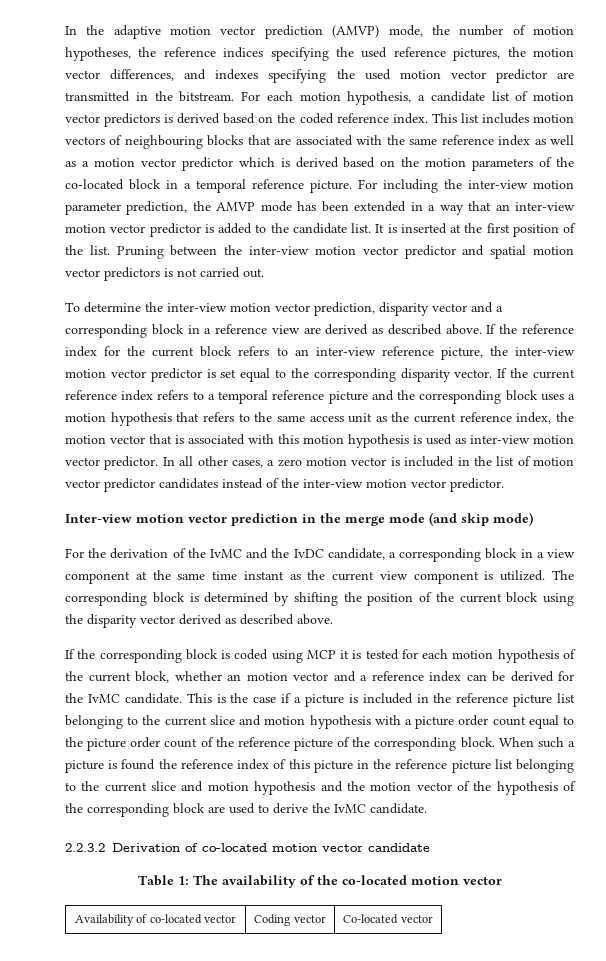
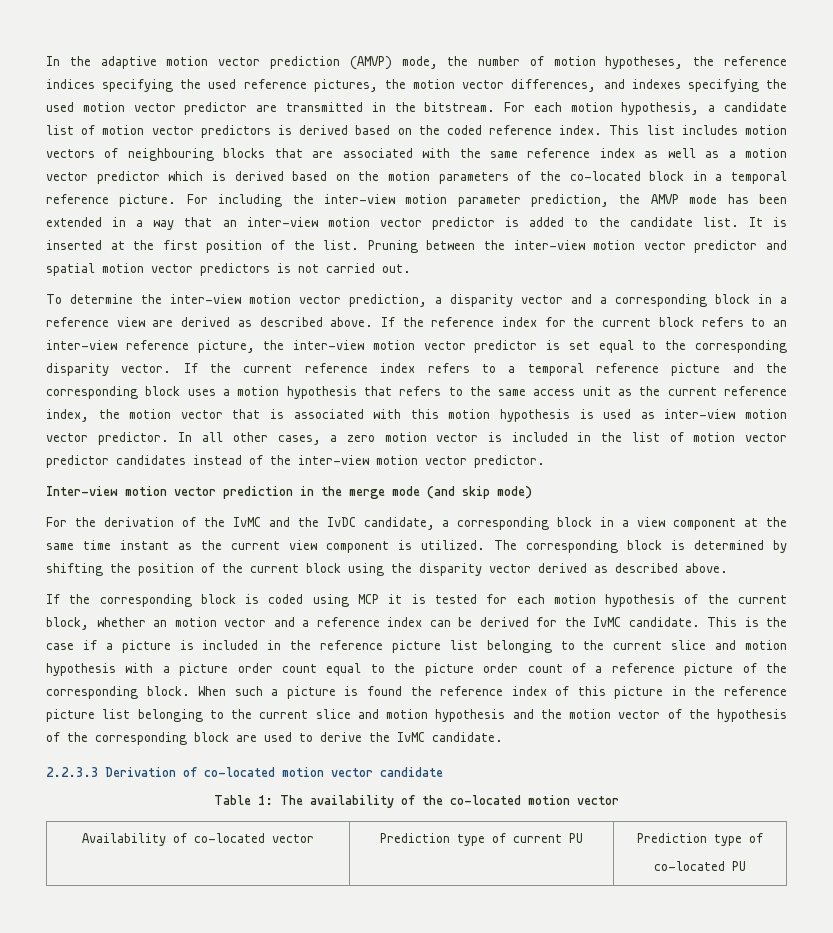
(375, 309) none -> [435,297,442,304] a
[215,737,234,747] the -> [595,666,603,673] a
[65,843,105,852] 2.2.3.2 -> [46,767,98,777] 2.2.3.3
[254,914,326,926] [343,914,433,924] Coding vector | Co-located vector -> [380,833,583,846] [637,833,763,846] [654,861,746,871] Prediction type of current PU | Prediction type of // co-located PU

